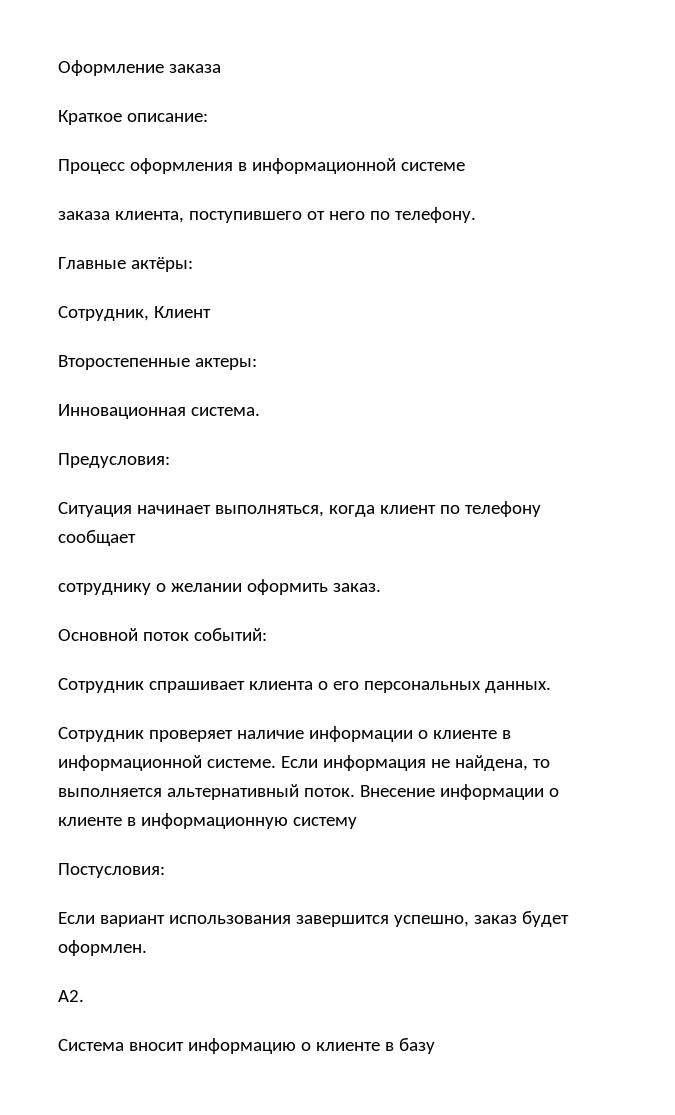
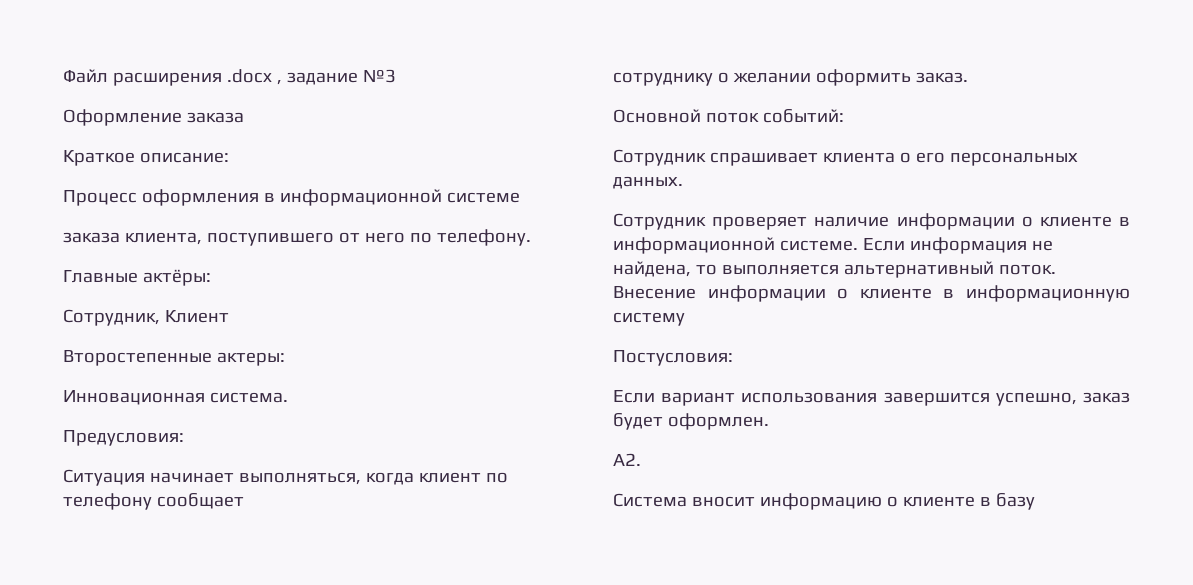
(58, 68) none -> [63,69,396,86] Файл расширения .docx , задание №3 //

